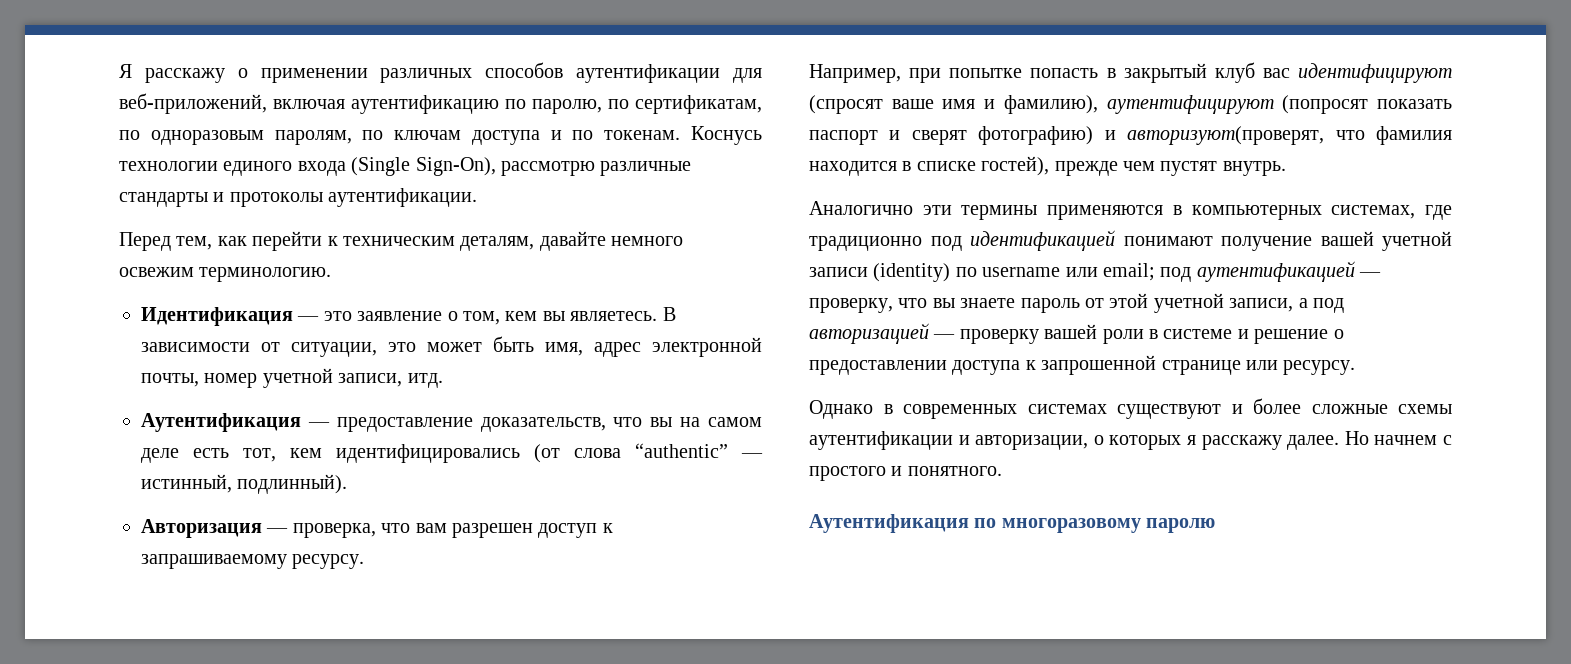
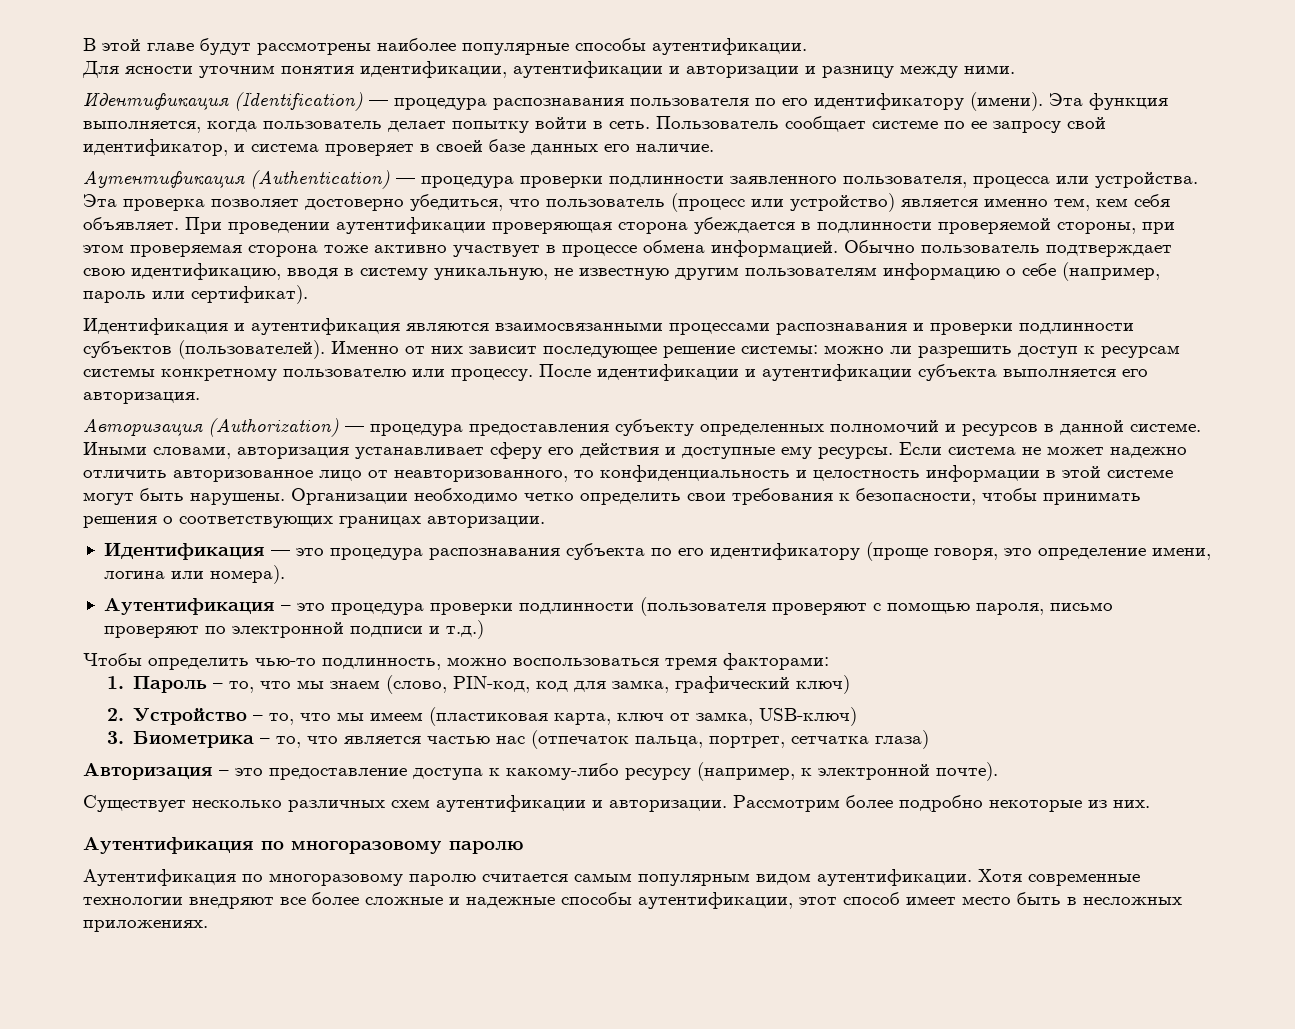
[119,62,762,83] [119,93,762,114] [119,126,762,145] [119,157,692,176] [119,188,478,207] [119,231,684,251] [119,267,332,282] [141,307,676,326] [141,336,762,357] [141,368,443,388] [141,413,763,432] [141,443,763,463] [141,474,348,494] [141,519,613,538] [141,554,365,569] [809,62,1452,83] [809,95,1452,114] [809,126,1452,145] [809,156,1286,176] [809,201,1452,220] [809,230,1452,251] [809,261,1382,282] [809,293,1344,313] [809,323,1344,344] [809,355,1356,375] [809,398,1452,419] [809,431,1452,450] [809,466,1002,481] [809,514,1216,533] Я расскажу о применении различных способов аутентификации для веб-приложений, включая аутентификацию по паролю, по сертификатам, по одноразовым паролям, по ключам доступа и по токенам. Коснусь технологии единого входа (Single Sign-On), рассмотрю различные стандарты и протоколы аутентификации. // Перед тем, как перейти к техническим деталям, давайте немного освежим терминологию. // Идентификация — это заявление о том, кем вы являетесь. В зависимости от ситуации, это может быть имя, адрес электронной почты, номер учетной записи, итд. // Аутентификация — предоставление доказательств, что вы на самом деле есть тот, кем идентифицировались (от слова “authentic” — истинный, подлинный). // Авторизация — проверка, что вам разрешен доступ к запрашиваемому ресурсу. // Например, при попытке попасть в закрытый клуб вас идентифицируют (спросят ваше имя и фамилию), аутентифицируют (попросят показать паспорт и сверят фотографию) и авторизуют(проверят, что фамилия находится в списке гостей), прежде чем пустят внутрь. // Аналогично эти термины применяются в компьютерных системах, где традиционно под идентификацией понимают получение вашей учетной записи (identity) по username или email; под аутентификацией — проверку, что вы знаете пароль от этой учетной записи, а под авторизацией — проверку вашей роли в системе и решение о предоставлении доступа к запрошенной странице или ресурсу. // Однако в современных системах существуют и более сложные схемы аутентификации и авторизации, о которых я расскажу далее. Но начнем с простого и понятного. // Аутентификация по многоразовому паролю -> [83,38,807,55] [82,61,1015,78] [83,92,1168,111] [83,116,1106,133] [83,139,714,156] [83,170,1198,189] [83,193,1170,212] [83,217,1175,234] [83,240,1172,257] [83,262,1160,281] [83,285,308,304] [83,318,1134,335] [83,340,1180,359] [83,364,1148,381] [83,392,200,404] [83,418,1201,437] [83,442,1187,459] [83,465,1173,482] [83,488,1141,505] [83,516,545,528] [103,542,1211,561] [103,565,285,584] [103,597,1113,616] [103,620,484,639] [83,653,829,670] [106,675,851,694] [106,707,858,726] [106,730,930,749] [83,762,998,781] [83,795,1150,812] [83,837,523,854] [83,869,1140,886] [83,892,1182,909] [83,920,208,932] В этой главе будут рассмотрены наиболее популярные способы аутентификации. // Для ясности уточним понятия идентификации, аутентификации и авторизации и разницу между ними. // Идентификация (Identification) — процедура распознавания пользователя по его идентификатору (имени). Эта функция выполняется, когда пользователь делает попытку войти в сеть. Пользователь сообщает системе по ее запросу свой идентификатор, и система проверяет в своей базе данных его наличие. // Аутентификация (Authentication) — процедура проверки подлинности заявленного пользователя, процесса или устройства. Эта проверка позволяет достоверно убедиться, что пользователь (процесс или устройство) является именно тем, кем себя объявляет. При проведении аутентификации проверяющая сторона убеждается в подлинности проверяемой стороны, при этом проверяемая сторона тоже активно участвует в процессе обмена информацией. Обычно пользователь подтверждает свою идентификацию, вводя в систему уникальную, не известную другим пользователям информацию о себе (например, пароль или сертификат). // Идентификация и аутентификация являются взаимосвязанными процессами распознавания и проверки подлинности субъектов (пользователей). Именно от них зависит последующее решение системы: можно ли разрешить доступ к ресурсам системы конкретному пользователю или процессу. После идентификации и аутентификации субъекта выполняется его авторизация. // Авторизация (Authorization) — процедура предоставления субъекту определенных полномочий и ресурсов в данной системе. Иными словами, авторизация устанавливает сферу его действия и доступные ему ресурсы. Если система не может надежно отличить авторизованное лицо от неавторизованного, то конфиденциальность и целостность информации в этой системе могут быть нарушены. Организации необходимо четко определить свои требования к безопасности, чтобы принимать решения о соответствующих границах авторизации. // Идентификация — это процедура распознавания субъекта по его идентификатору (проще говоря, это определение имени, логина или номера). // Аутентификация – это процедура проверки подлинности (пользователя проверяют с помощью пароля, письмо проверяют по электронной подписи и т.д.) // Чтобы определить чью-то подлинность, можно воспользоваться тремя факторами: // 1. Пароль – то, что мы знаем (слово, PIN-код, код для замка, графический ключ) // 2. Устройство – то, что мы имеем (пластиковая карта, ключ от замка, USB-ключ) // 3. Биометрика – то, что является частью нас (отпечаток пальца, портрет, сетчатка глаза) // Авторизация – это предоставление доступа к какому-либо ресурсу (например, к электронной почте). // Существует несколько различных схем аутентификации и авторизации. Рассмотрим более подробно некоторые из них. // Аутентификация по многоразовому паролю // Аутентификация по многоразовому паролю считается самым популярным видом аутентификации. Хотя современные технологии внедряют все более сложные и надежные способы аутентификации, этот способ имеет место быть в несложных приложениях.

